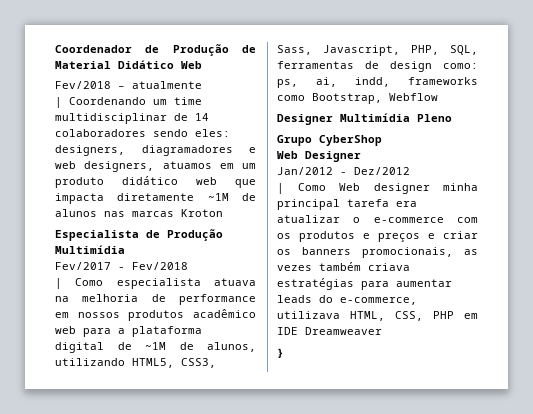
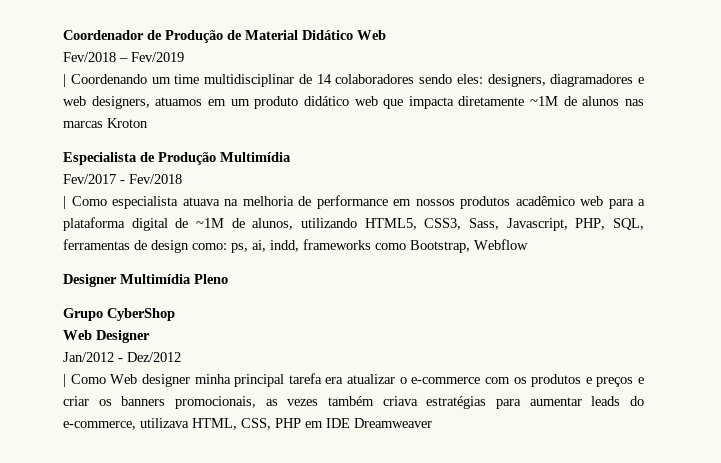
[132,81,202,89] atualmente -> [131,52,184,62] Fev/2019
[277,348,284,358] // } -> (432, 423) none

